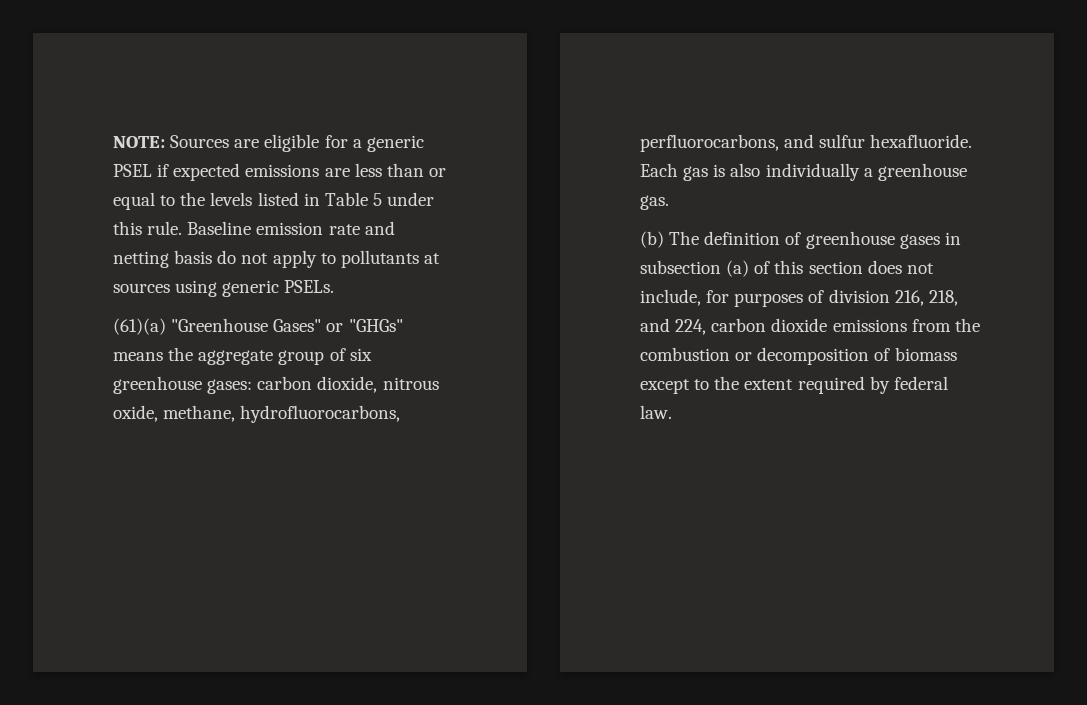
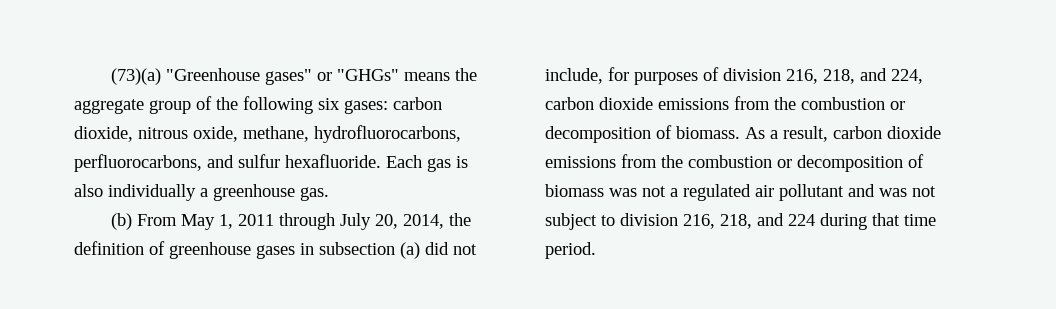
[113,134,424,152] [113,163,446,181] [113,192,435,210] [113,221,395,235] [113,250,440,268] [113,280,335,297] [113,318,322,335] NOTE: Sources are eligible for a generic PSEL if expected emissions are less than or equal to the levels listed in Table 5 under this rule. Baseline emission rate and netting basis do not apply to pollutants at sources using generic PSELs. // (61)(a) "Greenhouse Gases" -> [110,68,312,85] (73)(a) "Greenhouse gases"
[349,348,372,361] [113,376,202,394] six greenhouse -> [216,96,340,114] the following six
[669,231,700,245] The -> [136,213,471,230] From May 1, 2011 through July 20, 2014, the
[754,260,902,274] of this section does -> [425,242,449,255] did
[894,347,957,361] [640,376,948,394] [640,405,672,419] biomass except to the extent required by federal law. -> [676,126,941,142] [545,154,924,172] [545,184,936,201] [545,213,936,230] [545,242,596,259] biomass. As a result, carbon dioxide emissions from the combustion or decomposition of biomass was not a regulated air pollutant and was not subject to division 216, 218, and 224 during that time period.

